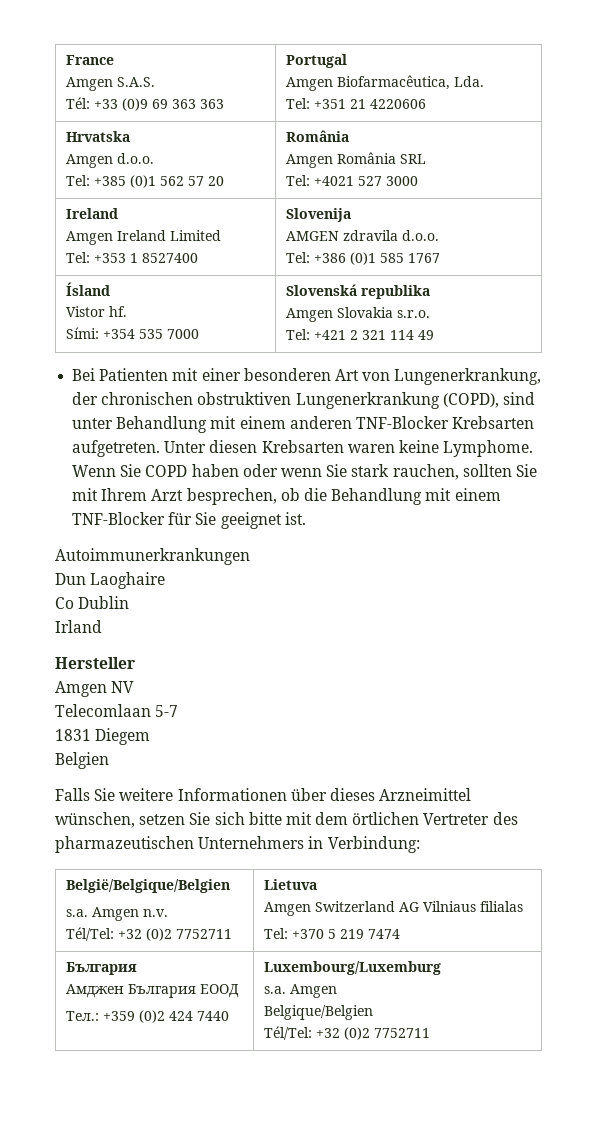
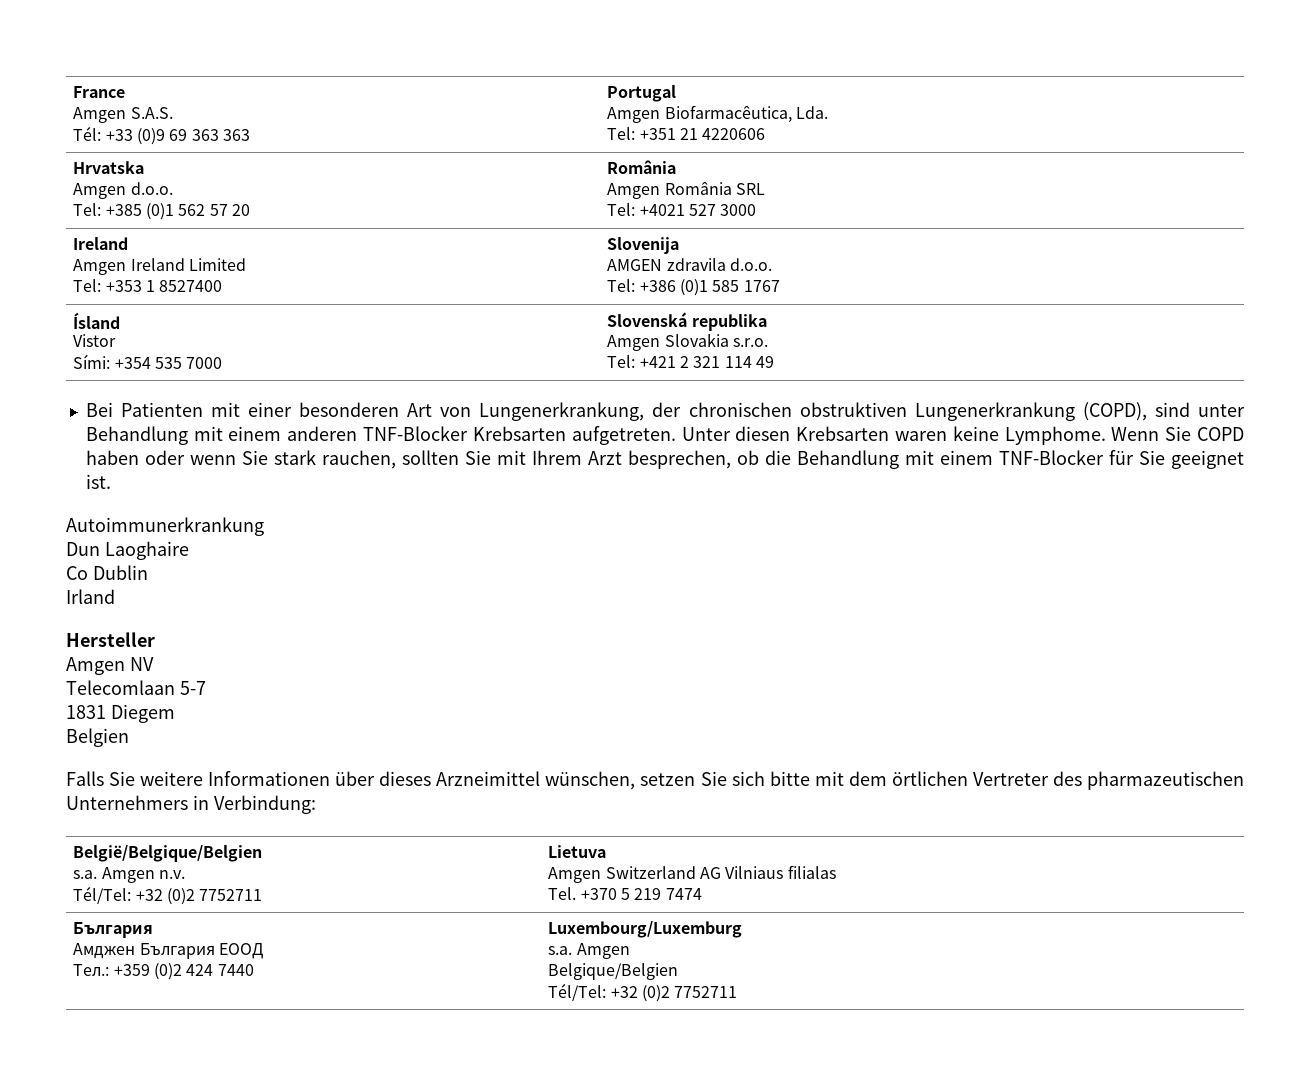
[108,306,127,317] hf. -> (117, 340) none
[55,548,250,565] Autoimmunerkrankungen -> [66,517,264,536] Autoimmunerkrankung
[263,928,288,939] Tel: -> [548,887,577,900] Tel.

